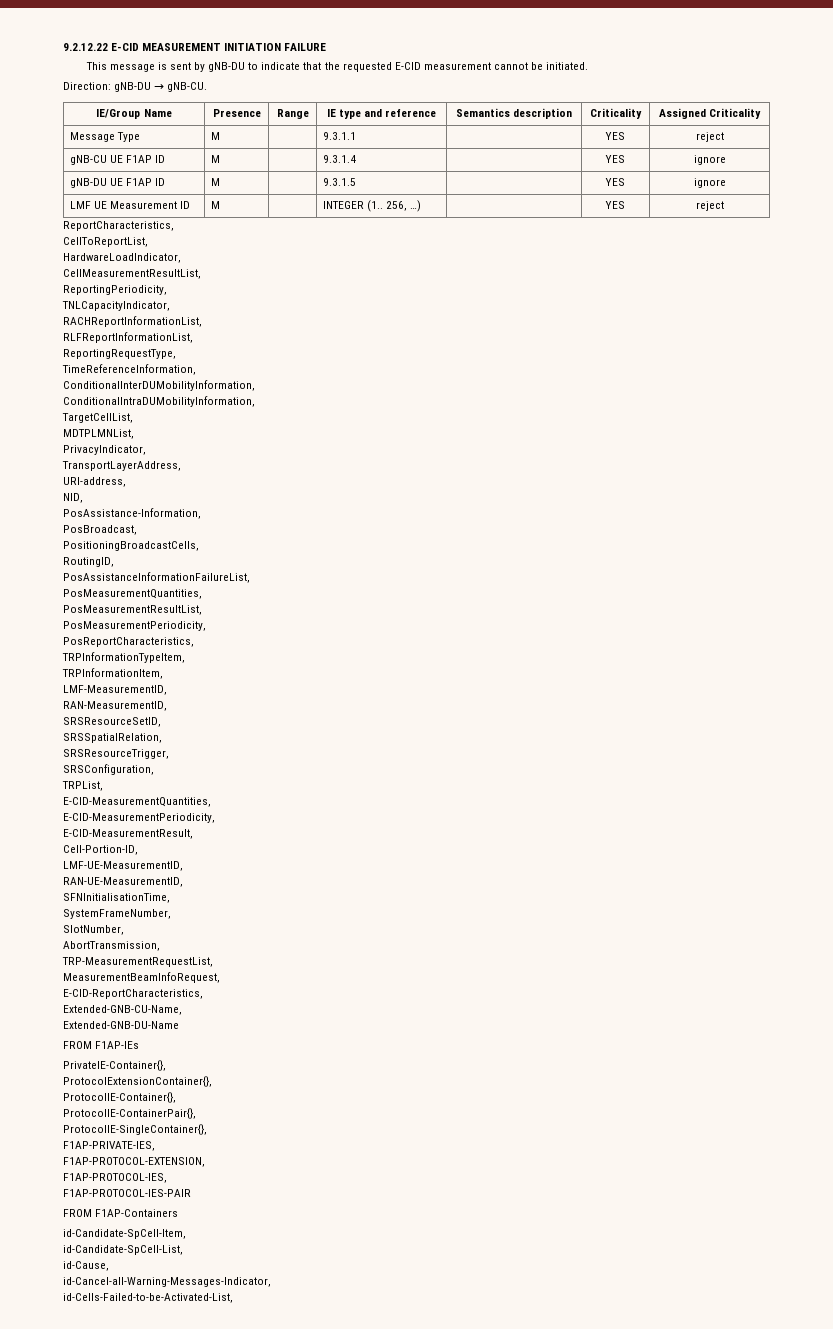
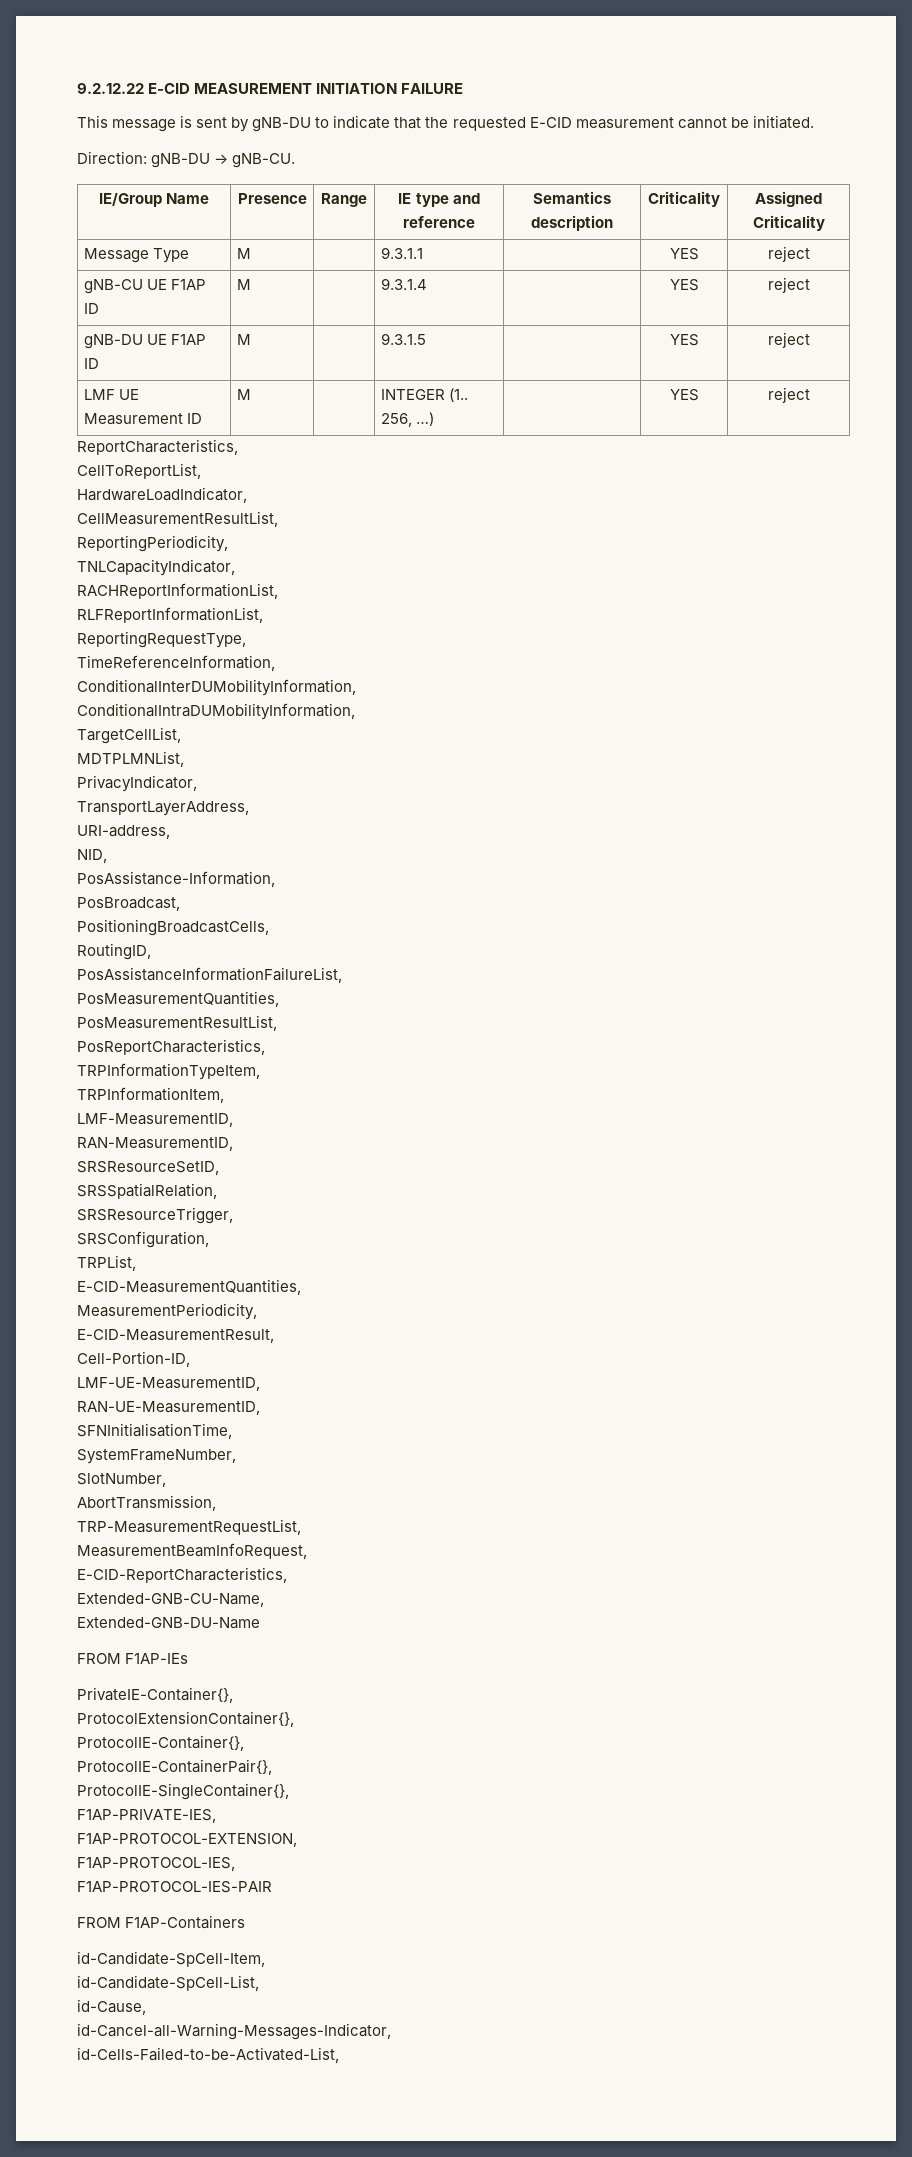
[693,155,726,165] ignore -> [767,277,810,293] reject
[693,178,726,188] ignore -> [767,332,810,348] reject
[63,621,206,631] // PosMeasurementPeriodicity, -> (277, 1023) none
[63,813,215,823] E-CID-MeasurementPeriodicity, -> [77,1303,257,1320] MeasurementPeriodicity,

